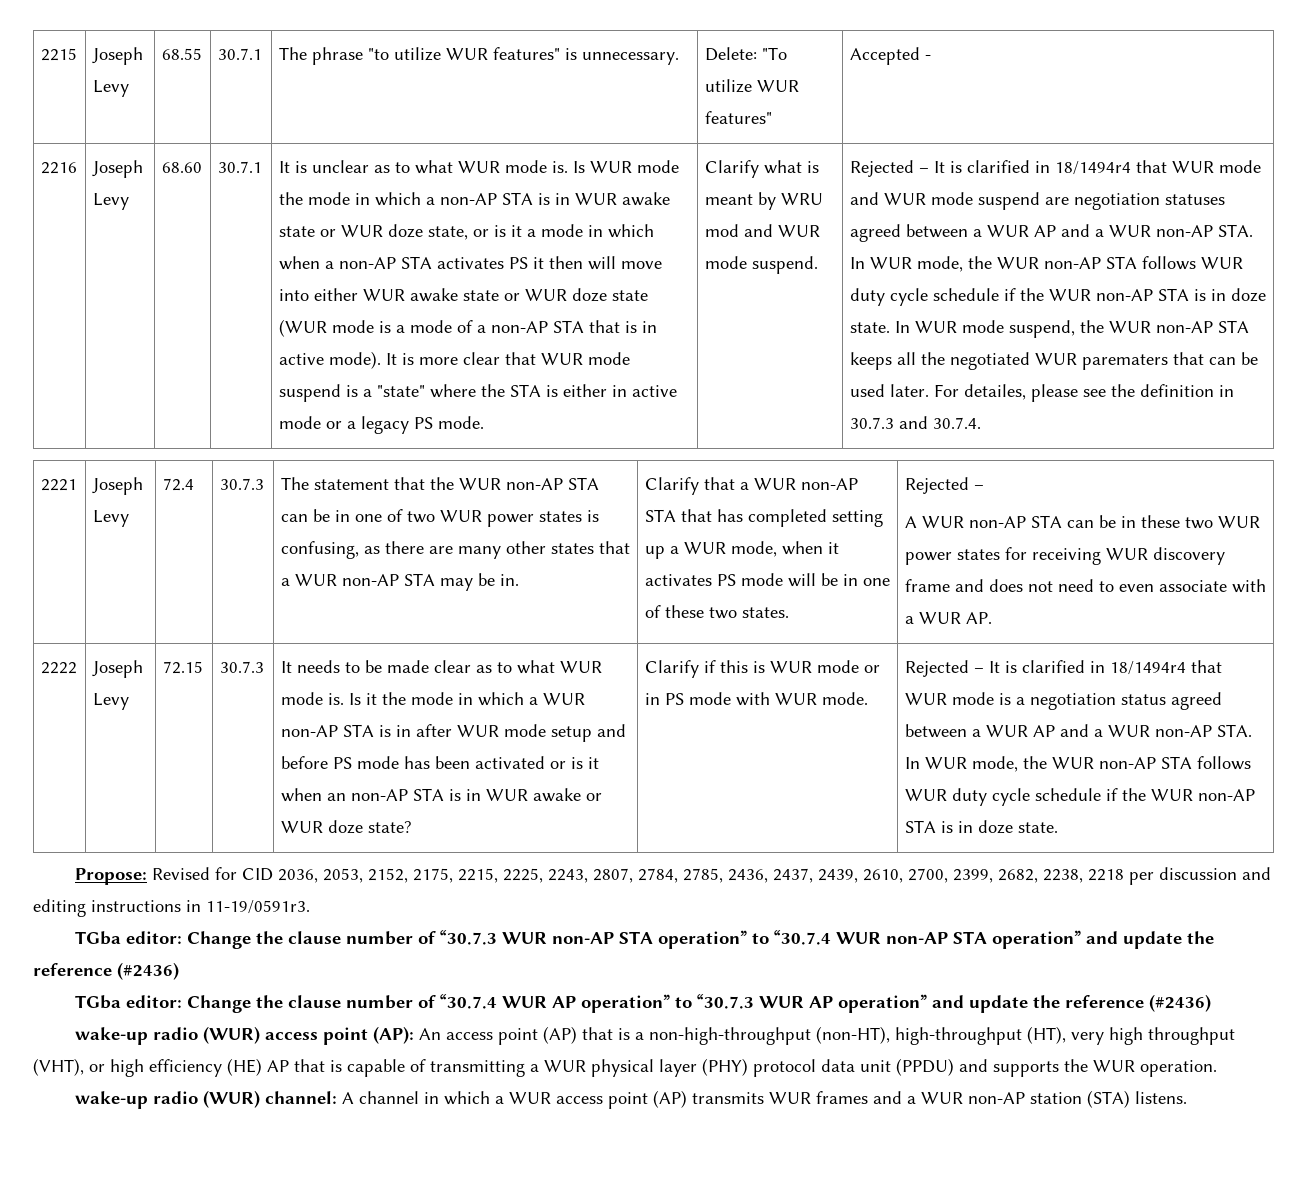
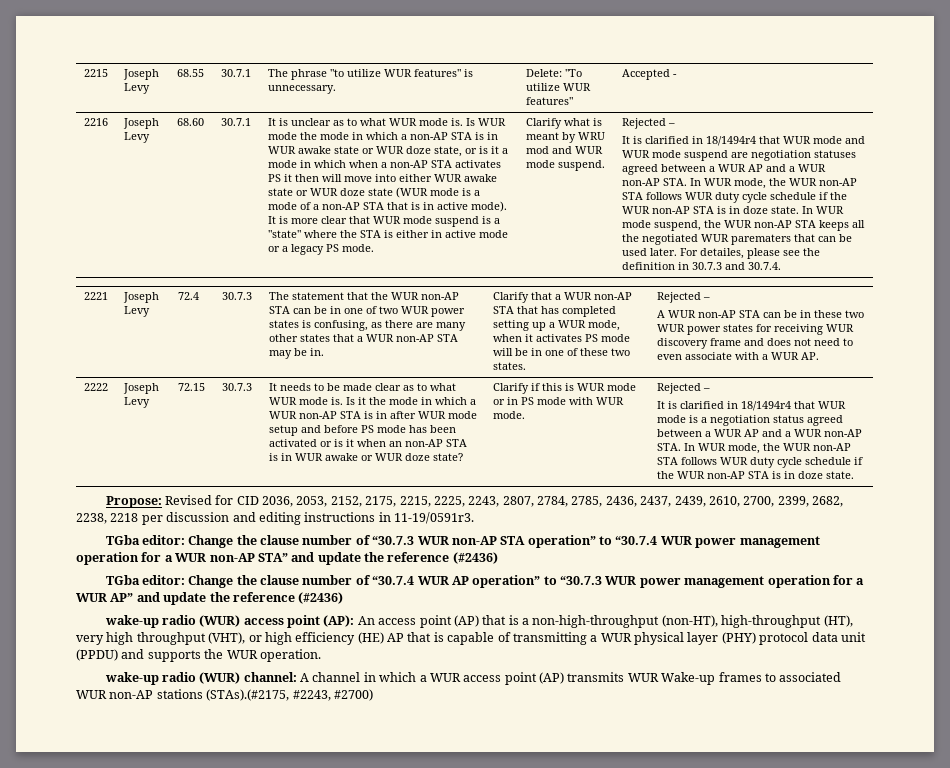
(929, 170) none -> (675, 124) //
(984, 670) none -> (710, 389) //
[886,930,1082,949] non-AP STA operation” -> [695,536,820,548] [76,552,288,565] power management operation for a WUR non-AP STA”
[809,994,928,1013] AP operation” -> [639,575,865,588] [76,593,134,602] power management operation for a WUR AP”
[816,1090,1188,1108] frames and a WUR non-AP station (STA) listens. -> [661,672,842,685] [76,689,373,701] Wake-up frames to associated WUR non-AP stations (STAs).(#2175, #2243, #2700)

